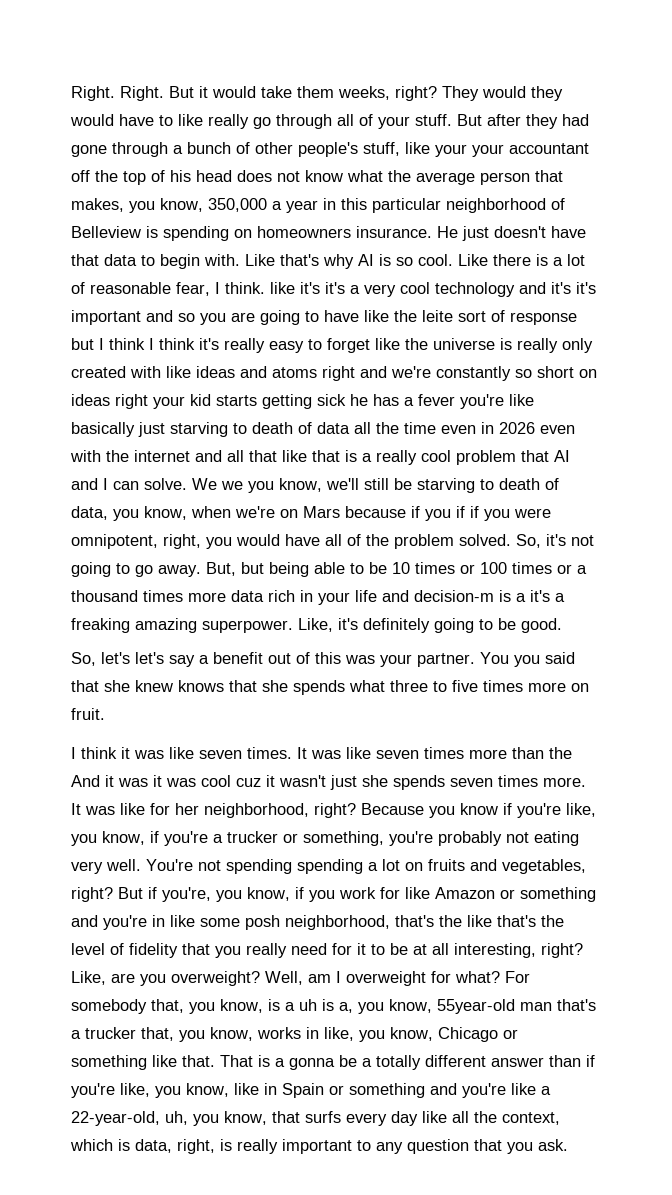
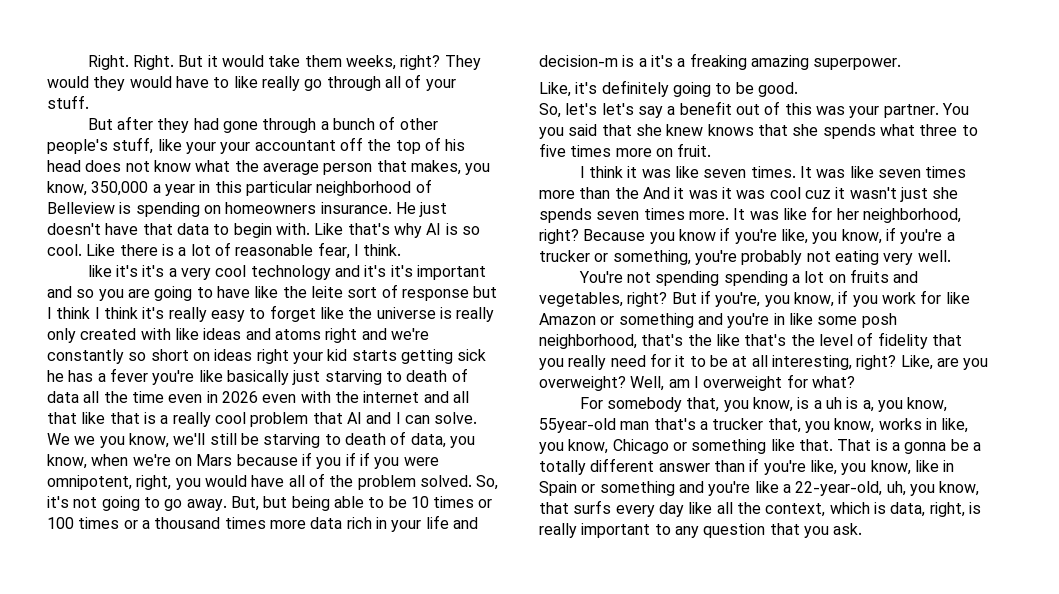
(452, 120) none -> (89, 102) //
(265, 288) none -> (402, 250) //
(293, 626) none -> (902, 64) //
(141, 865) none -> (951, 256) //
(500, 977) none -> (855, 382) //

